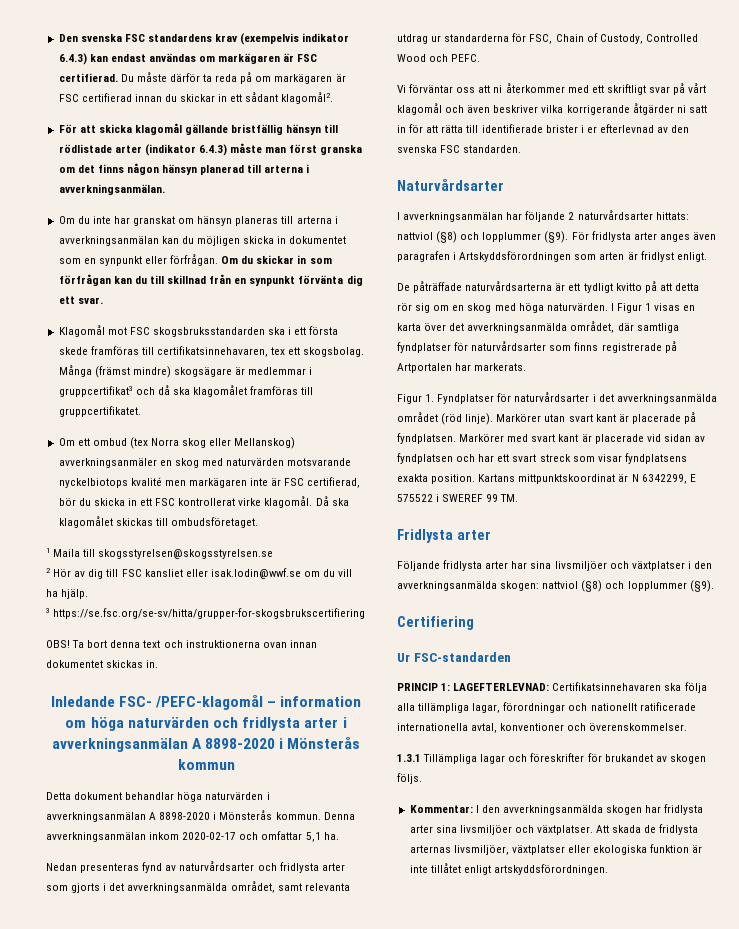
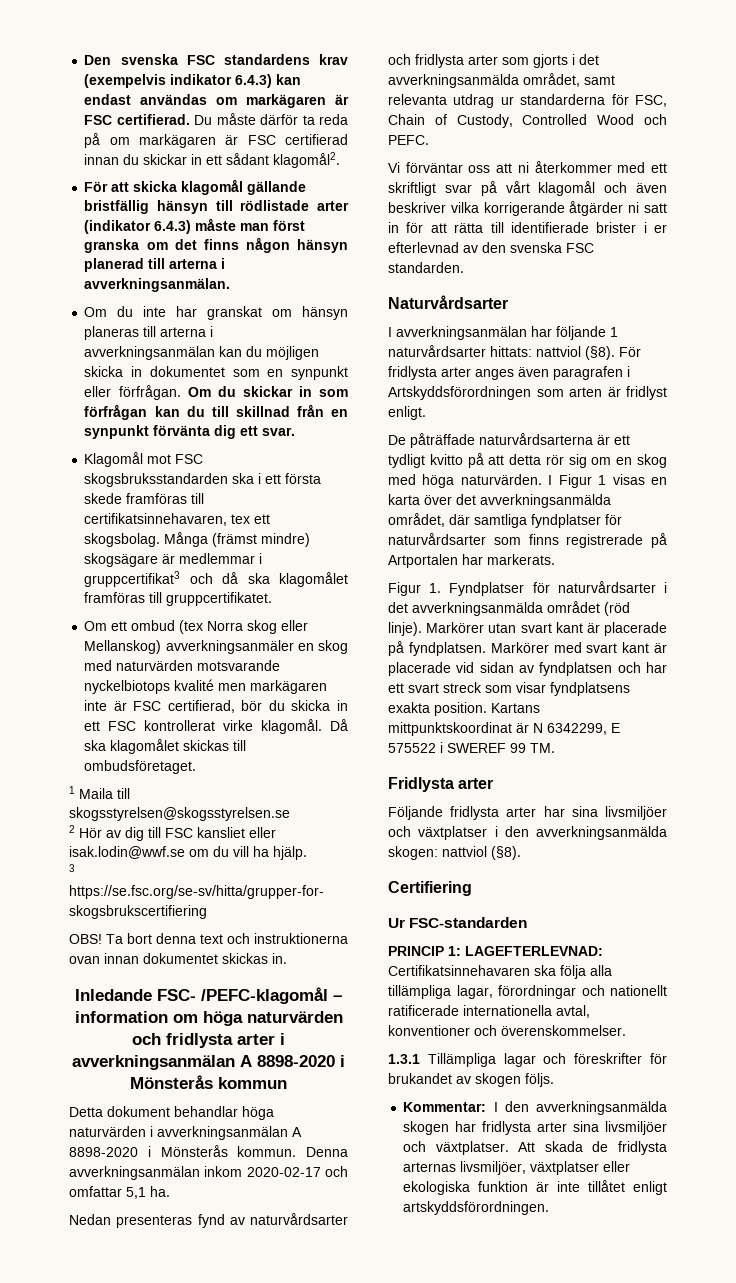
[568,212,575,220] 2 -> [610,327,618,337] 1
[436,231,569,243] (§8) och lopplummer (§9). -> [585,346,615,360] (§8).
[581,580,714,592] (§8) och lopplummer (§9). -> [491,846,521,860] (§8).

